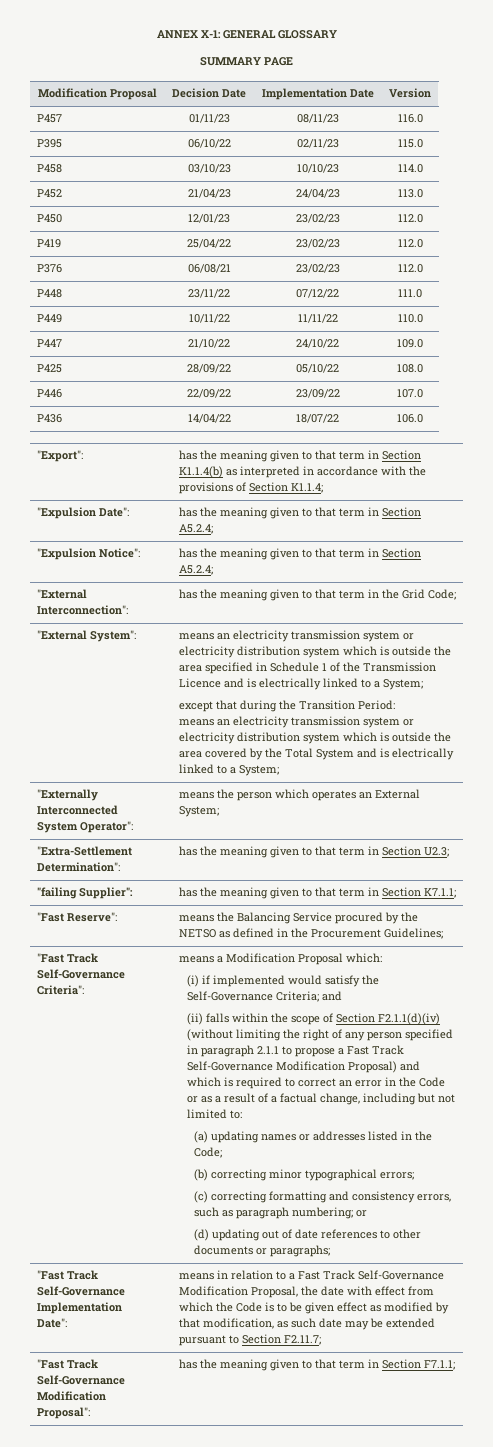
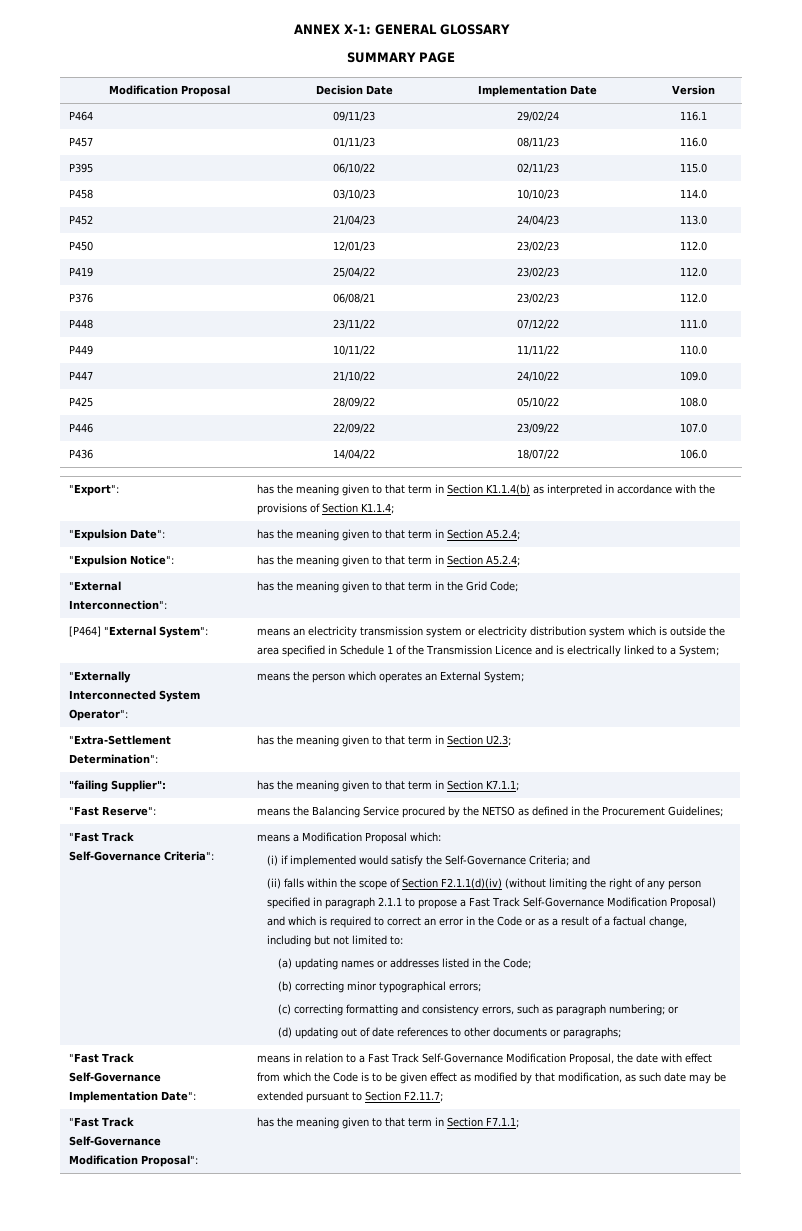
(431, 93) none -> [68,111,93,121] [333,111,375,122] [516,111,559,122] [680,111,707,121] // P464 | 09/11/23 | 29/02/24 | 116.1
(456, 594) none -> [68,626,101,637] [P464]
[178,700,395,712] [178,716,414,728] [178,732,451,744] [178,748,454,760] [178,764,279,776] // except that during the Transition Period: // means an electricity transmission system or electricity distribution system which is outside the area covered by the Total System and is electrically linked to a System; -> (719, 651) none

